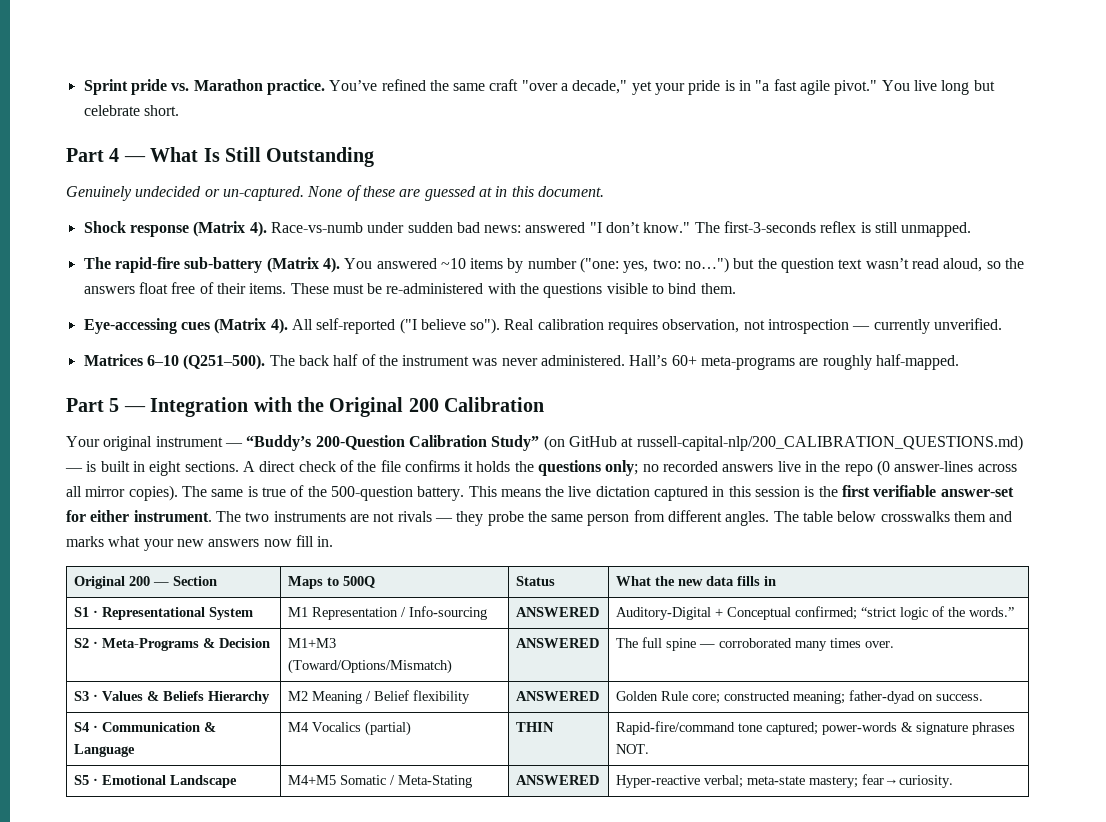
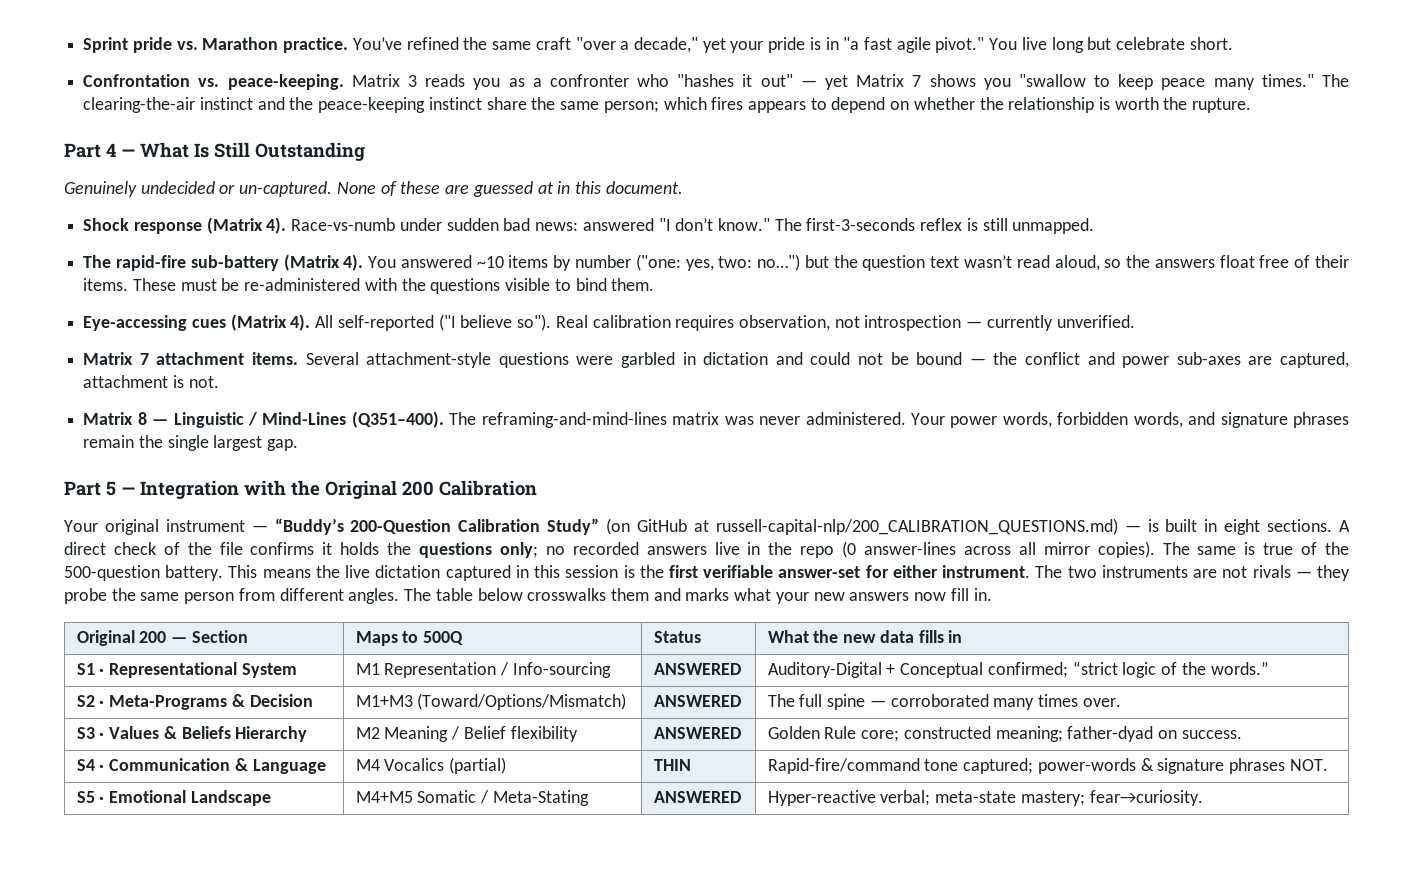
(179, 110) none -> [83,74,1349,90] [83,97,1252,113] // Confrontation vs. peace-keeping. Matrix 3 reads you as a confronter who "hashes it out" — yet Matrix 7 shows you "swallow to keep peace many times." The clearing-the-air instinct and the peace-keeping instinct share the same person; which fires appears to depend on whether the relationship is worth the rupture.
[83,354,960,370] Matrices 6–10 (Q251–500). The back half of the instrument was never administered. Hall’s 60+ meta-programs are roughly half-mapped. -> [83,352,1349,368] [83,375,219,388] [83,411,1349,428] [83,435,299,451] Matrix 7 attachment items. Several attachment-style questions were garbled in dictation and could not be bound — the conflict and power sub-axes are captured, attachment is not. // Matrix 8 — Linguistic / Mind-Lines (Q351–400). The reframing-and-mind-lines matrix was never administered. Your power words, forbidden words, and signature phrases remain the single largest gap.

